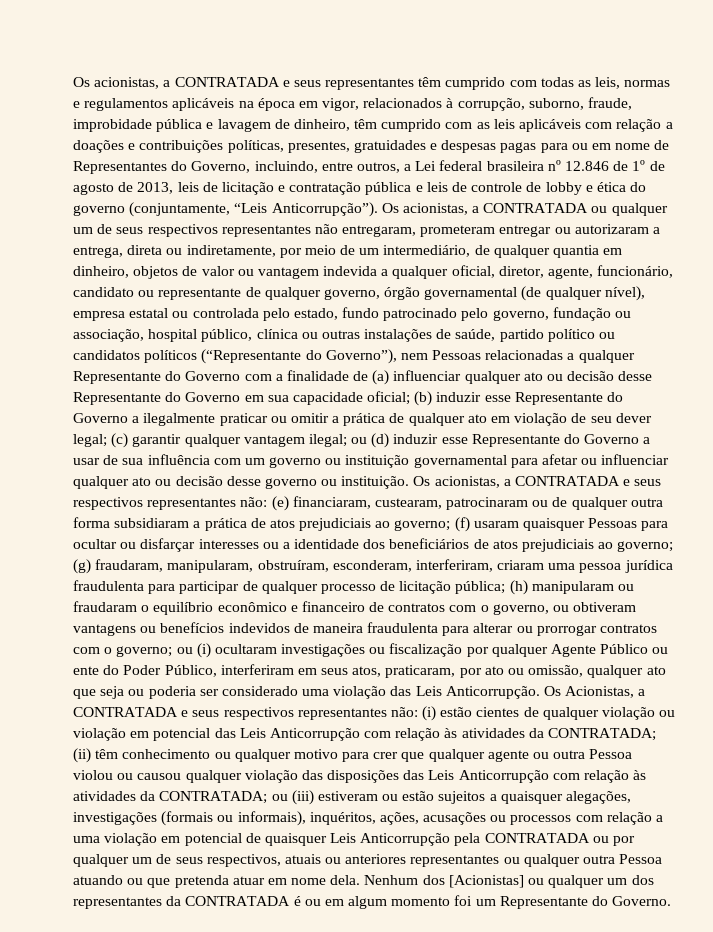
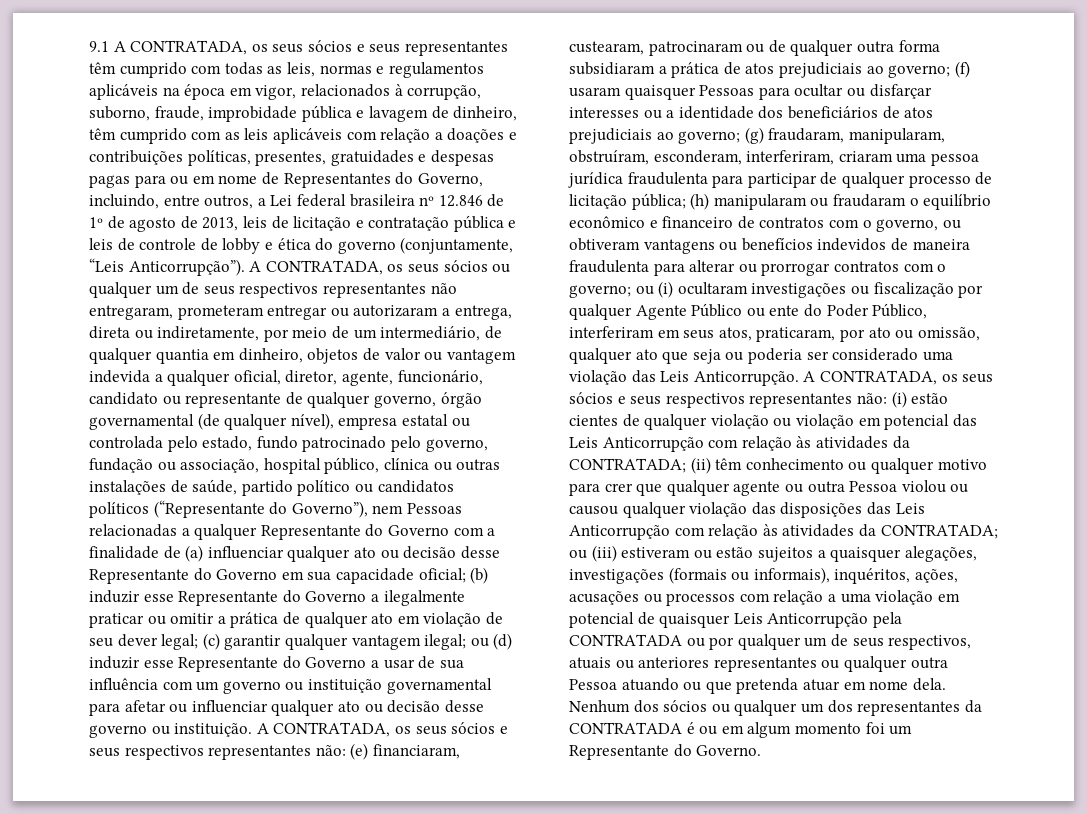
[73,77,280,89] Os acionistas, a CONTRATADA -> [89,40,352,55] 9.1 A CONTRATADA, os seus sócios
[381,203,589,215] Os acionistas, a CONTRATADA -> [249,260,488,275] A CONTRATADA, os seus sócios
[413,476,621,488] Os acionistas, a CONTRATADA -> [256,722,496,737] A CONTRATADA, os seus sócios
[544,686,646,698] [73,707,178,717] Os Acionistas, a CONTRATADA -> [803,370,994,385] [569,392,613,404] A CONTRATADA, os seus sócios
[448,875,524,888] [Acionistas] -> [663,700,708,712] sócios

